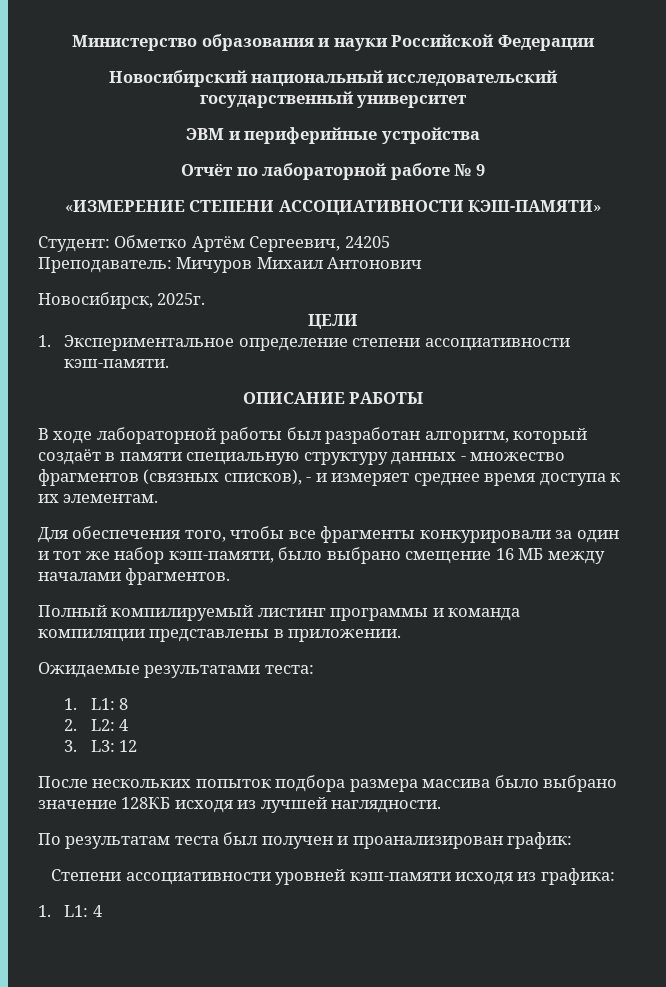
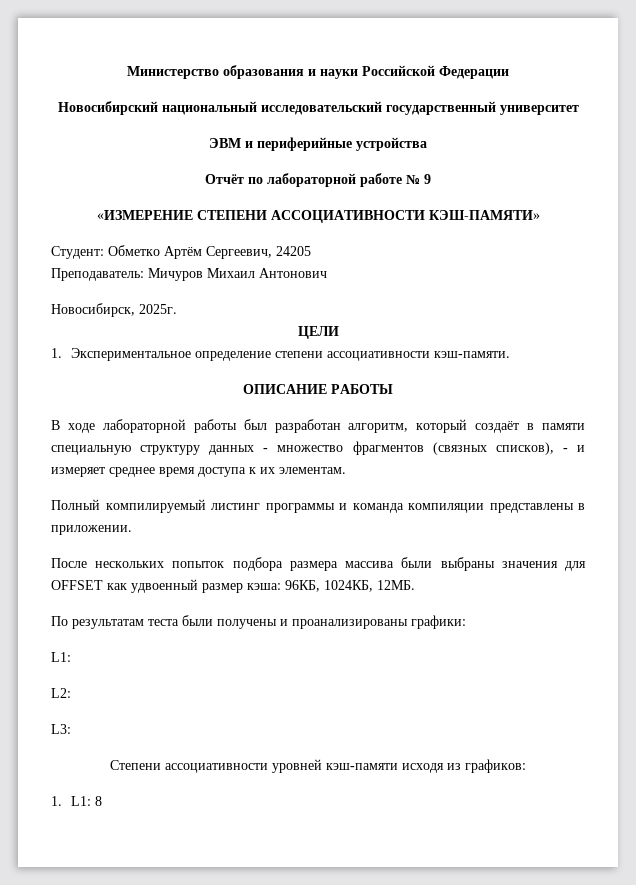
[38,526,619,543] [38,547,605,564] [38,568,231,585] // Для обеспечения того, чтобы все фрагменты конкурировали за один и тот же набор кэш-памяти, было выбрано смещение 16 МБ между началами фрагментов. -> (346, 470) none
[38,662,314,678] [64,698,129,710] [64,719,129,731] [64,740,138,752] // Ожидаемые результатами теста: // 1. L1: 8 // 2. L2: 4 // 3. L3: 12 -> (132, 530) none
[494,775,618,792] [38,797,442,813] [38,832,573,849] было выбрано значение 128КБ исходя из лучшей наглядности. // По результатам теста был получен и проанализирован график: -> [401,557,586,571] [51,579,415,593] [51,615,466,629] [51,652,71,662] [51,688,71,698] [51,724,71,734] были выбраны значения для OFFSET как удвоенный размер кэша: 96КБ, 1024КБ, 12МБ. // По результатам теста были получены и проанализированы графики: // L1: // L2: // L3:
[540,868,615,885] [38,905,102,917] графика: // 1. L1: 4 -> [465,759,526,773] [51,796,102,806] графиков: // 1. L1: 8

